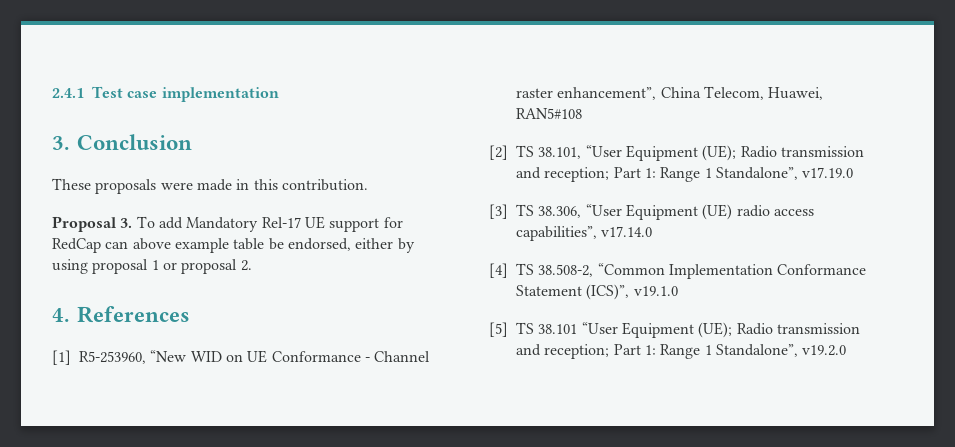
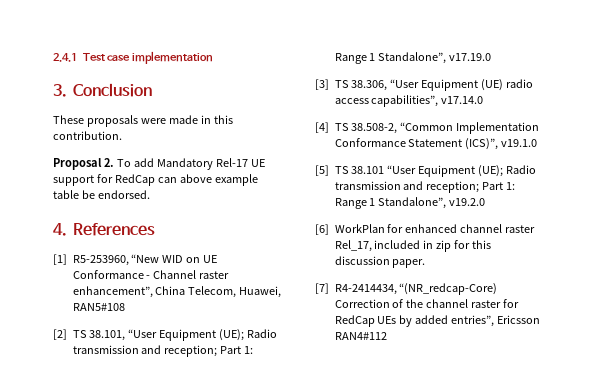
[120,218,133,228] 3. -> [103,158,114,167] 2.
[287,238,415,253] [52,259,252,274] endorsed, either by using proposal 1 or proposal 2. -> [97,190,150,199] endorsed.
(847, 350) none -> [315,224,536,235] [334,240,492,252] [334,256,426,268] [315,283,498,295] [334,299,520,308] [334,315,541,327] [334,332,387,340] // [6] WorkPlan for enhanced channel raster Rel_17, included in zip for this discussion paper. // [7] R4-2414434, “(NR_redcap-Core) Correction of the channel raster for RedCap UEs by added entries”, Ericsson RAN4#112

